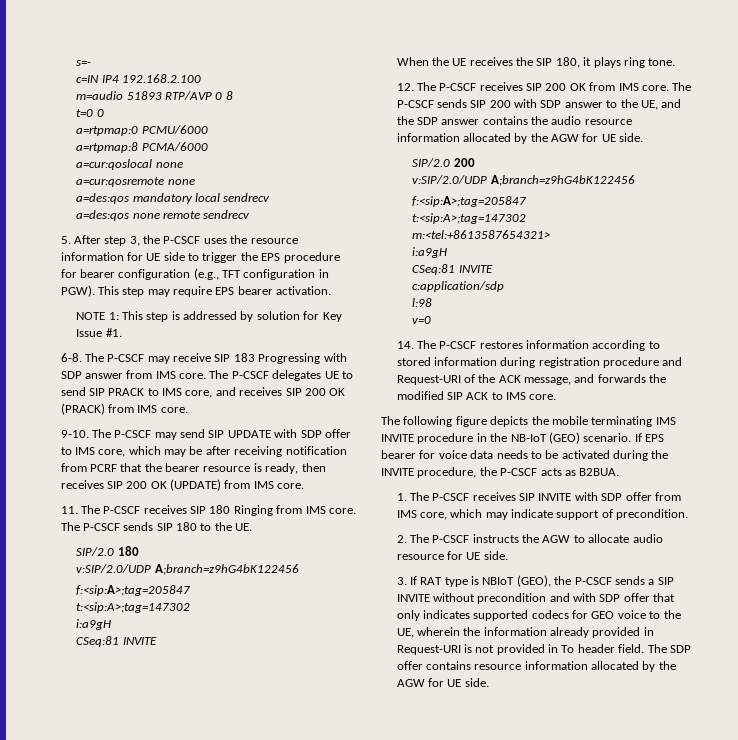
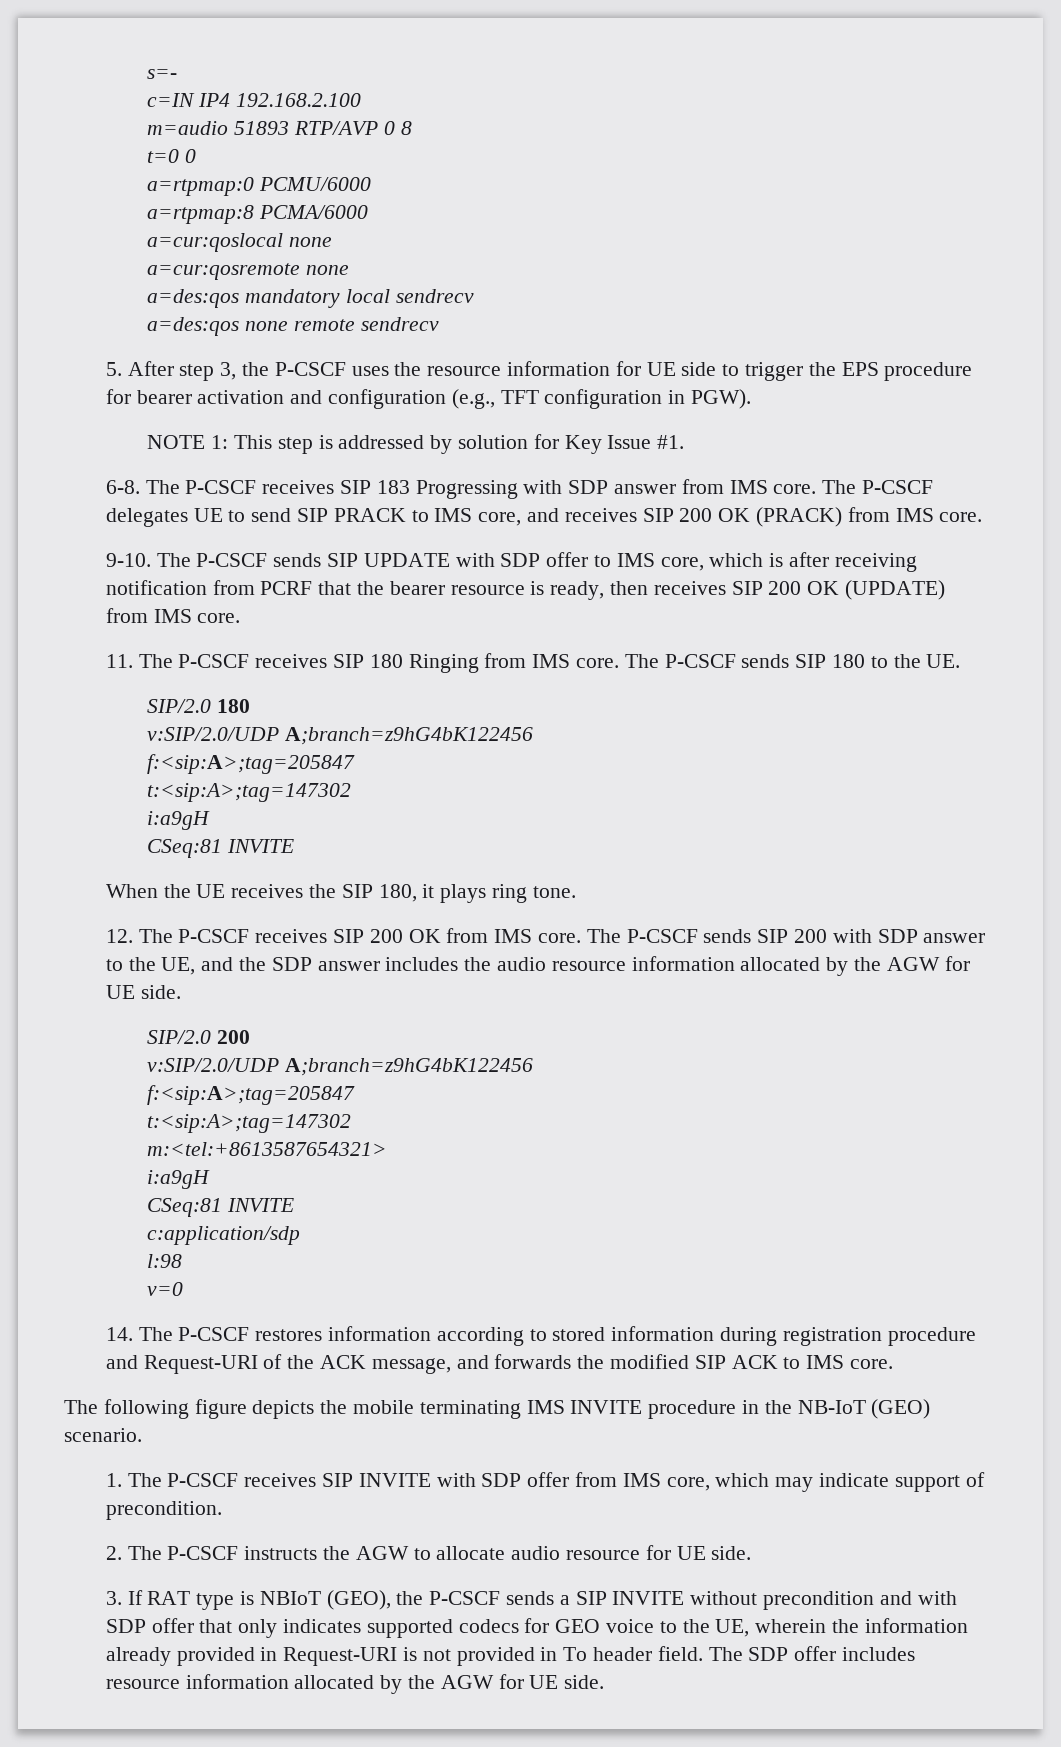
(115, 273) none -> [197,390,323,404] activation and
[97,286,332,297] This step may require EPS bearer activation. -> (751, 399) none
[147,353,212,364] may receive -> [262,480,335,494] receives
[154,429,206,440] may send -> [273,553,322,567] sends
[164,446,203,457] may be -> [769,553,784,567] is
[482,116,528,125] contains -> [385,957,459,971] includes
[634,433,664,442] [381,450,669,461] [381,467,620,478] If EPS bearer for voice data needs to be activated during the INVITE procedure, the P-CSCF acts as B2BUA. -> (142, 1435) none
[425,661,471,670] contains -> [841,1647,915,1661] includes

